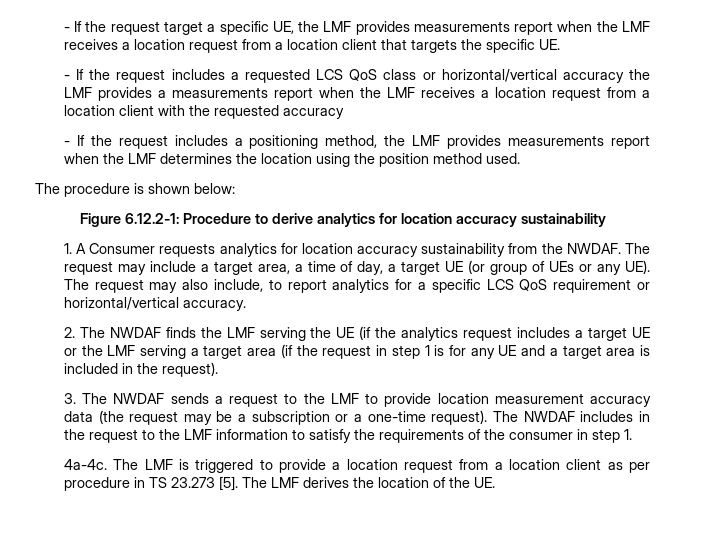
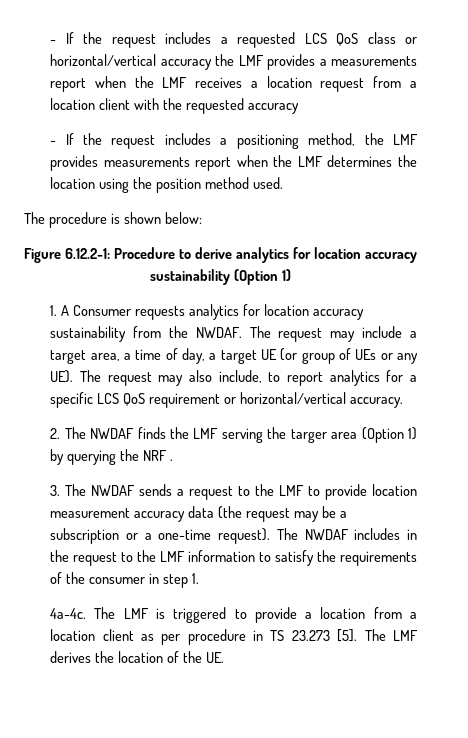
[63,21,651,35] [63,39,560,53] [63,69,166,83] - If the request target a specific UE, the LMF provides measurements report when the LMF receives a location request from a location client that targets the specific UE. // - If the request -> [50,32,156,48] - If the request
(606, 220) none -> [234,269,291,285] (Option 1)
[336,326,651,341] [63,344,650,359] [63,362,218,377] UE (if the analytics request includes a target UE or the LMF serving a target area (if the request in step 1 is for any UE and a target area is included in the request). -> [290,427,417,443] [50,449,173,465] targer area (Option 1) by querying the NRF .
[403,459,453,473] request -> (366, 613) none

